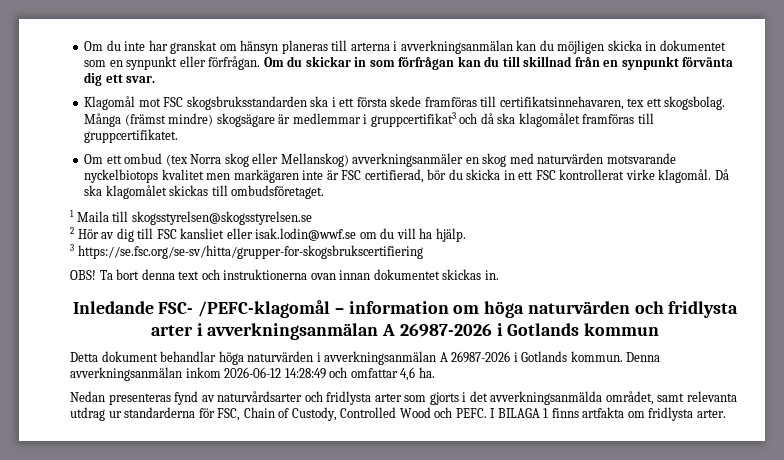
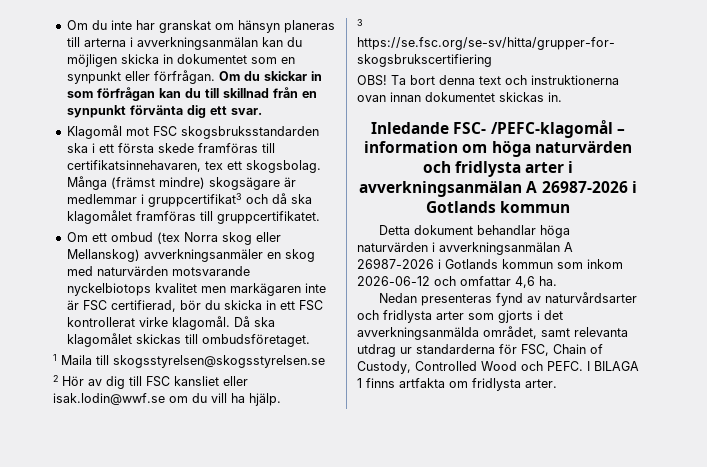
[570,351,661,362] [70,367,182,381] kommun. Denna avverkningsanmälan -> [502,259,583,269] kommun som
[284,368,326,379] 14:28:49 -> (430, 281) none

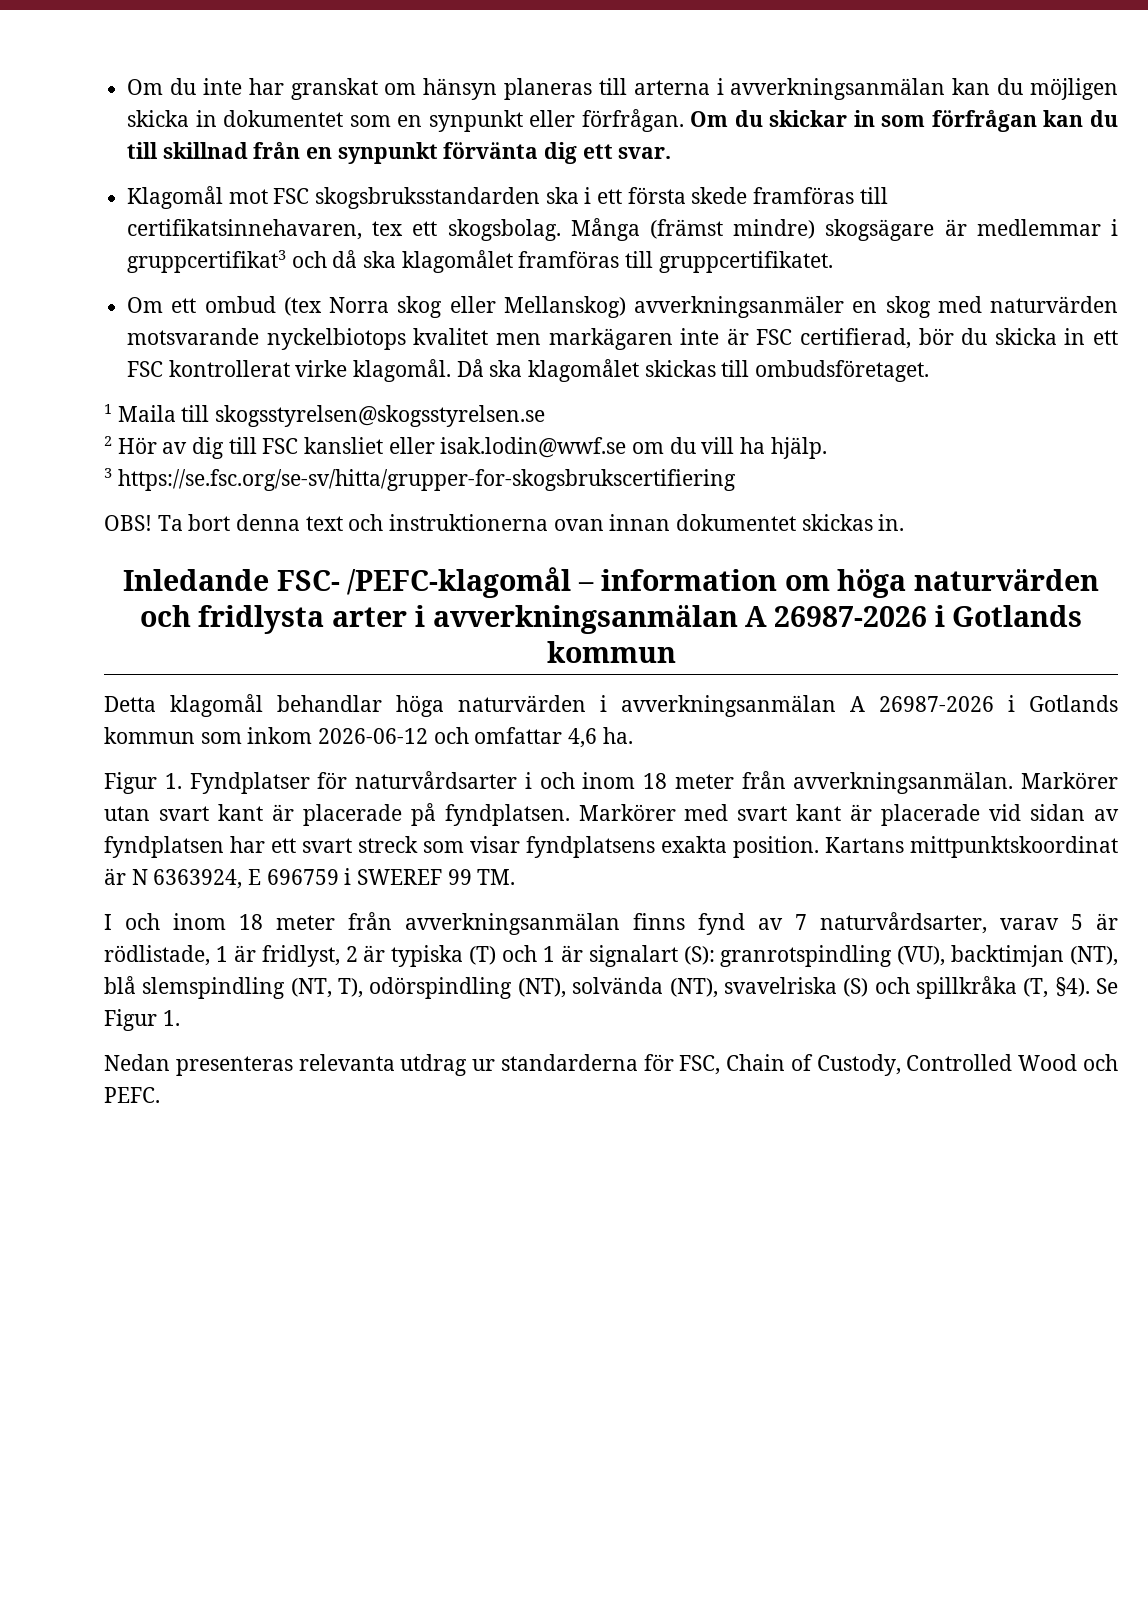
[414,225,474,235] dokument -> [170,694,263,717] klagomål
[379,292,638,306] [357,310,563,323] [357,326,570,340] Nedan presenteras fynd av naturvårdsarter och fridlysta arter som gjorts i det avverkningsanmälda området, samt -> [104,771,1118,794] [104,803,1120,826] [104,836,1118,858] [104,868,516,889] [104,912,1118,935] [104,945,1118,967] [104,976,1119,999] [104,1009,180,1031] [104,1054,293,1076] Figur 1. Fyndplatser för naturvårdsarter i och inom 18 meter från avverkningsanmälan. Markörer utan svart kant är placerade på fyndplatsen. Markörer med svart kant är placerade vid sidan av fyndplatsen har ett svart streck som visar fyndplatsens exakta position. Kartans mittpunktskoordinat är N 6363924, E 696759 i SWEREF 99 TM. // I och inom 18 meter från avverkningsanmälan finns fynd av 7 naturvårdsarter, varav 5 är rödlistade, 1 är fridlyst, 2 är typiska (T) och 1 är signalart (S): granrotspindling (VU), backtimjan (NT), blå slemspindling (NT, T), odörspindling (NT), solvända (NT), svavelriska (S) och spillkråka (T, §4). Se Figur 1. // Nedan presenteras
[587,361,639,371] [357,378,557,391] I BILAGA 1 finns artfakta om fridlysta arter. -> (160, 1095) none

